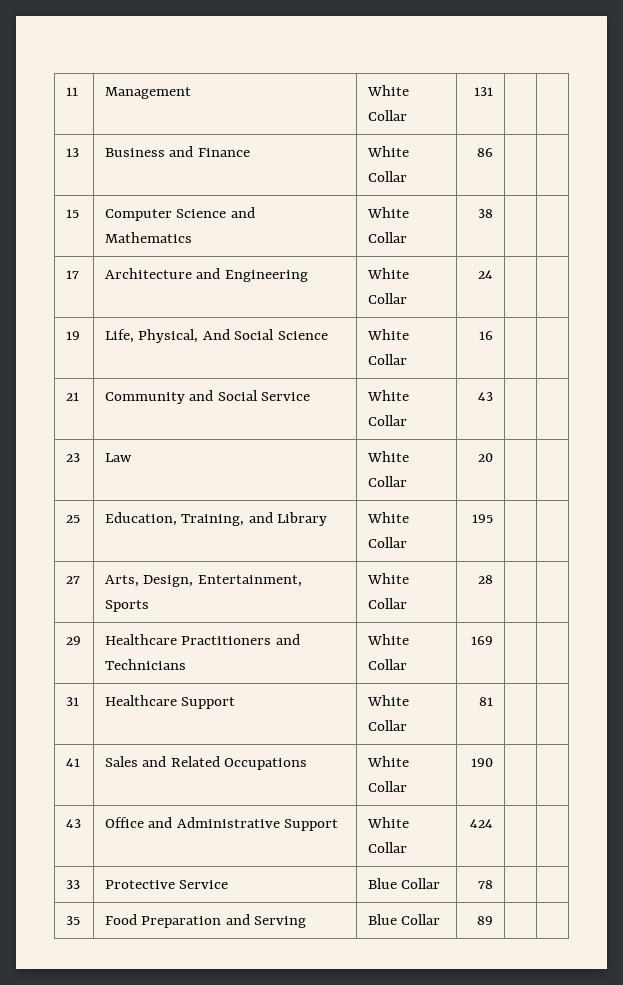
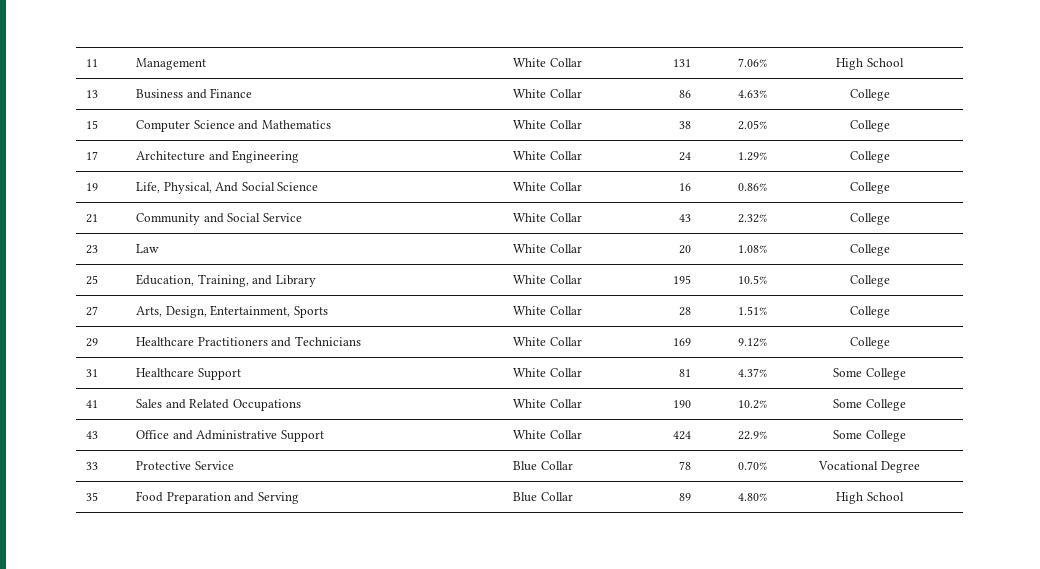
(494, 91) | -> [737,58,767,67] [836,58,904,70] 7.06% | High School
(494, 152) | -> [737,90,767,98] [849,89,890,101] 4.63% | College
(494, 213) | -> [737,120,767,130] [849,120,890,132] 2.05% | College
(494, 274) | -> [737,152,767,161] [849,151,890,163] 1.29% | College
(494, 335) | -> [737,183,767,191] [849,182,890,194] 0.86% | College
(494, 396) | -> [737,214,767,223] [849,213,890,225] 2.32% | College
(494, 457) | -> [737,245,767,253] [849,244,890,256] 1.08% | College
(494, 518) | -> [737,275,767,284] [849,275,890,287] 10.5% | College
(494, 579) | -> [737,306,767,315] [849,306,890,318] 1.51% | College
(494, 640) | -> [737,338,767,347] [849,337,890,349] 9.12% | College
(494, 701) | -> [737,368,767,377] [833,368,906,380] 4.37% | Some College
(494, 762) | -> [737,400,767,409] [833,399,906,411] 10.2% | Some College
(494, 823) | -> [737,431,767,440] [833,430,906,442] 22.9% | Some College
(494, 884) | -> [737,461,767,470] [818,461,920,473] 0.70% | Vocational Degree
(494, 920) | -> [737,493,767,501] [836,492,904,504] 4.80% | High School

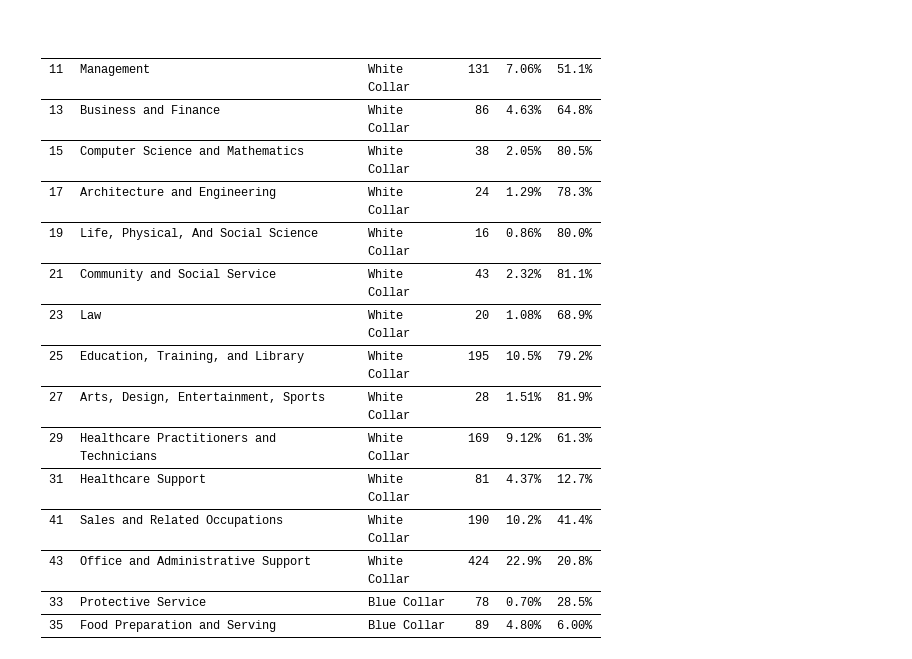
[836,58,904,70] High School -> [557,64,593,73] 51.1%
[849,89,890,101] College -> [557,105,593,114] 64.8%
[849,120,890,132] College -> [557,146,593,155] 80.5%
[849,151,890,163] College -> [557,187,593,196] 78.3%
[849,182,890,194] College -> [557,228,593,237] 80.0%
[849,213,890,225] College -> [557,269,593,278] 81.1%
[849,244,890,256] College -> [557,310,593,319] 68.9%
[849,275,890,287] College -> [557,351,593,360] 79.2%
[849,306,890,318] College -> [557,392,593,401] 81.9%
[849,337,890,349] College -> [557,433,593,442] 61.3%
[833,368,906,380] Some College -> [557,474,593,483] 12.7%
[833,399,906,411] Some College -> [557,515,593,524] 41.4%
[833,430,906,442] Some College -> [557,556,593,565] 20.8%
[818,461,920,473] Vocational Degree -> [557,597,593,606] 28.5%
[836,492,904,504] High School -> [557,620,593,629] 6.00%

